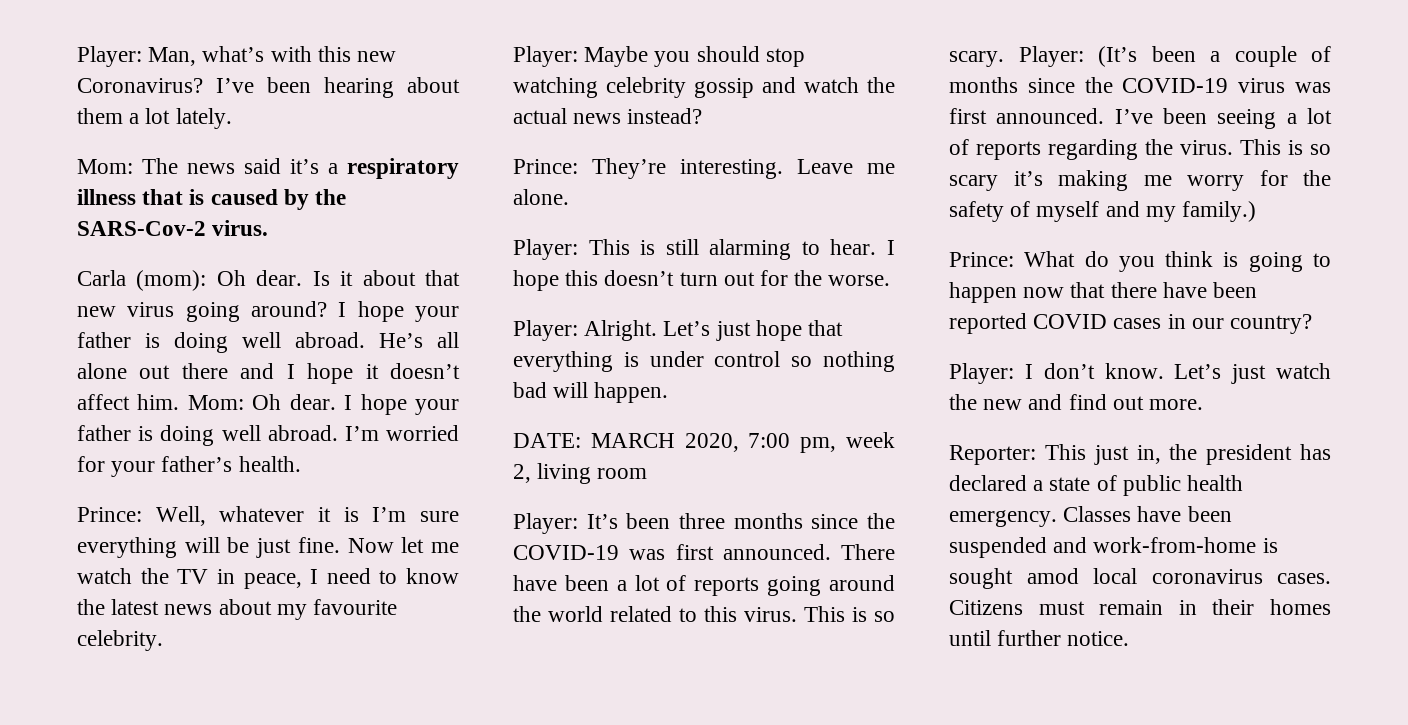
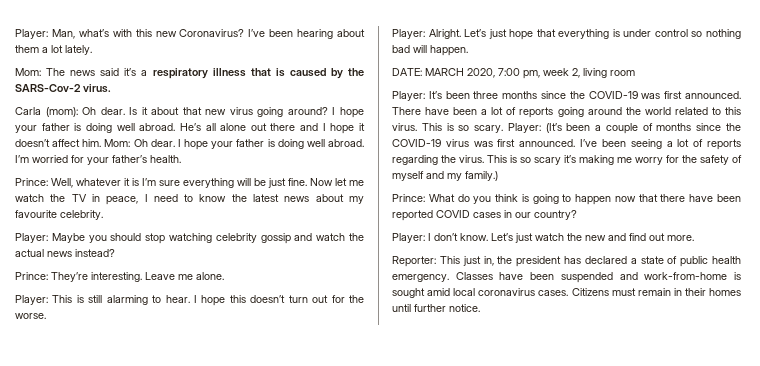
[1026,568,1079,584] amod -> [427,288,451,296] amid

